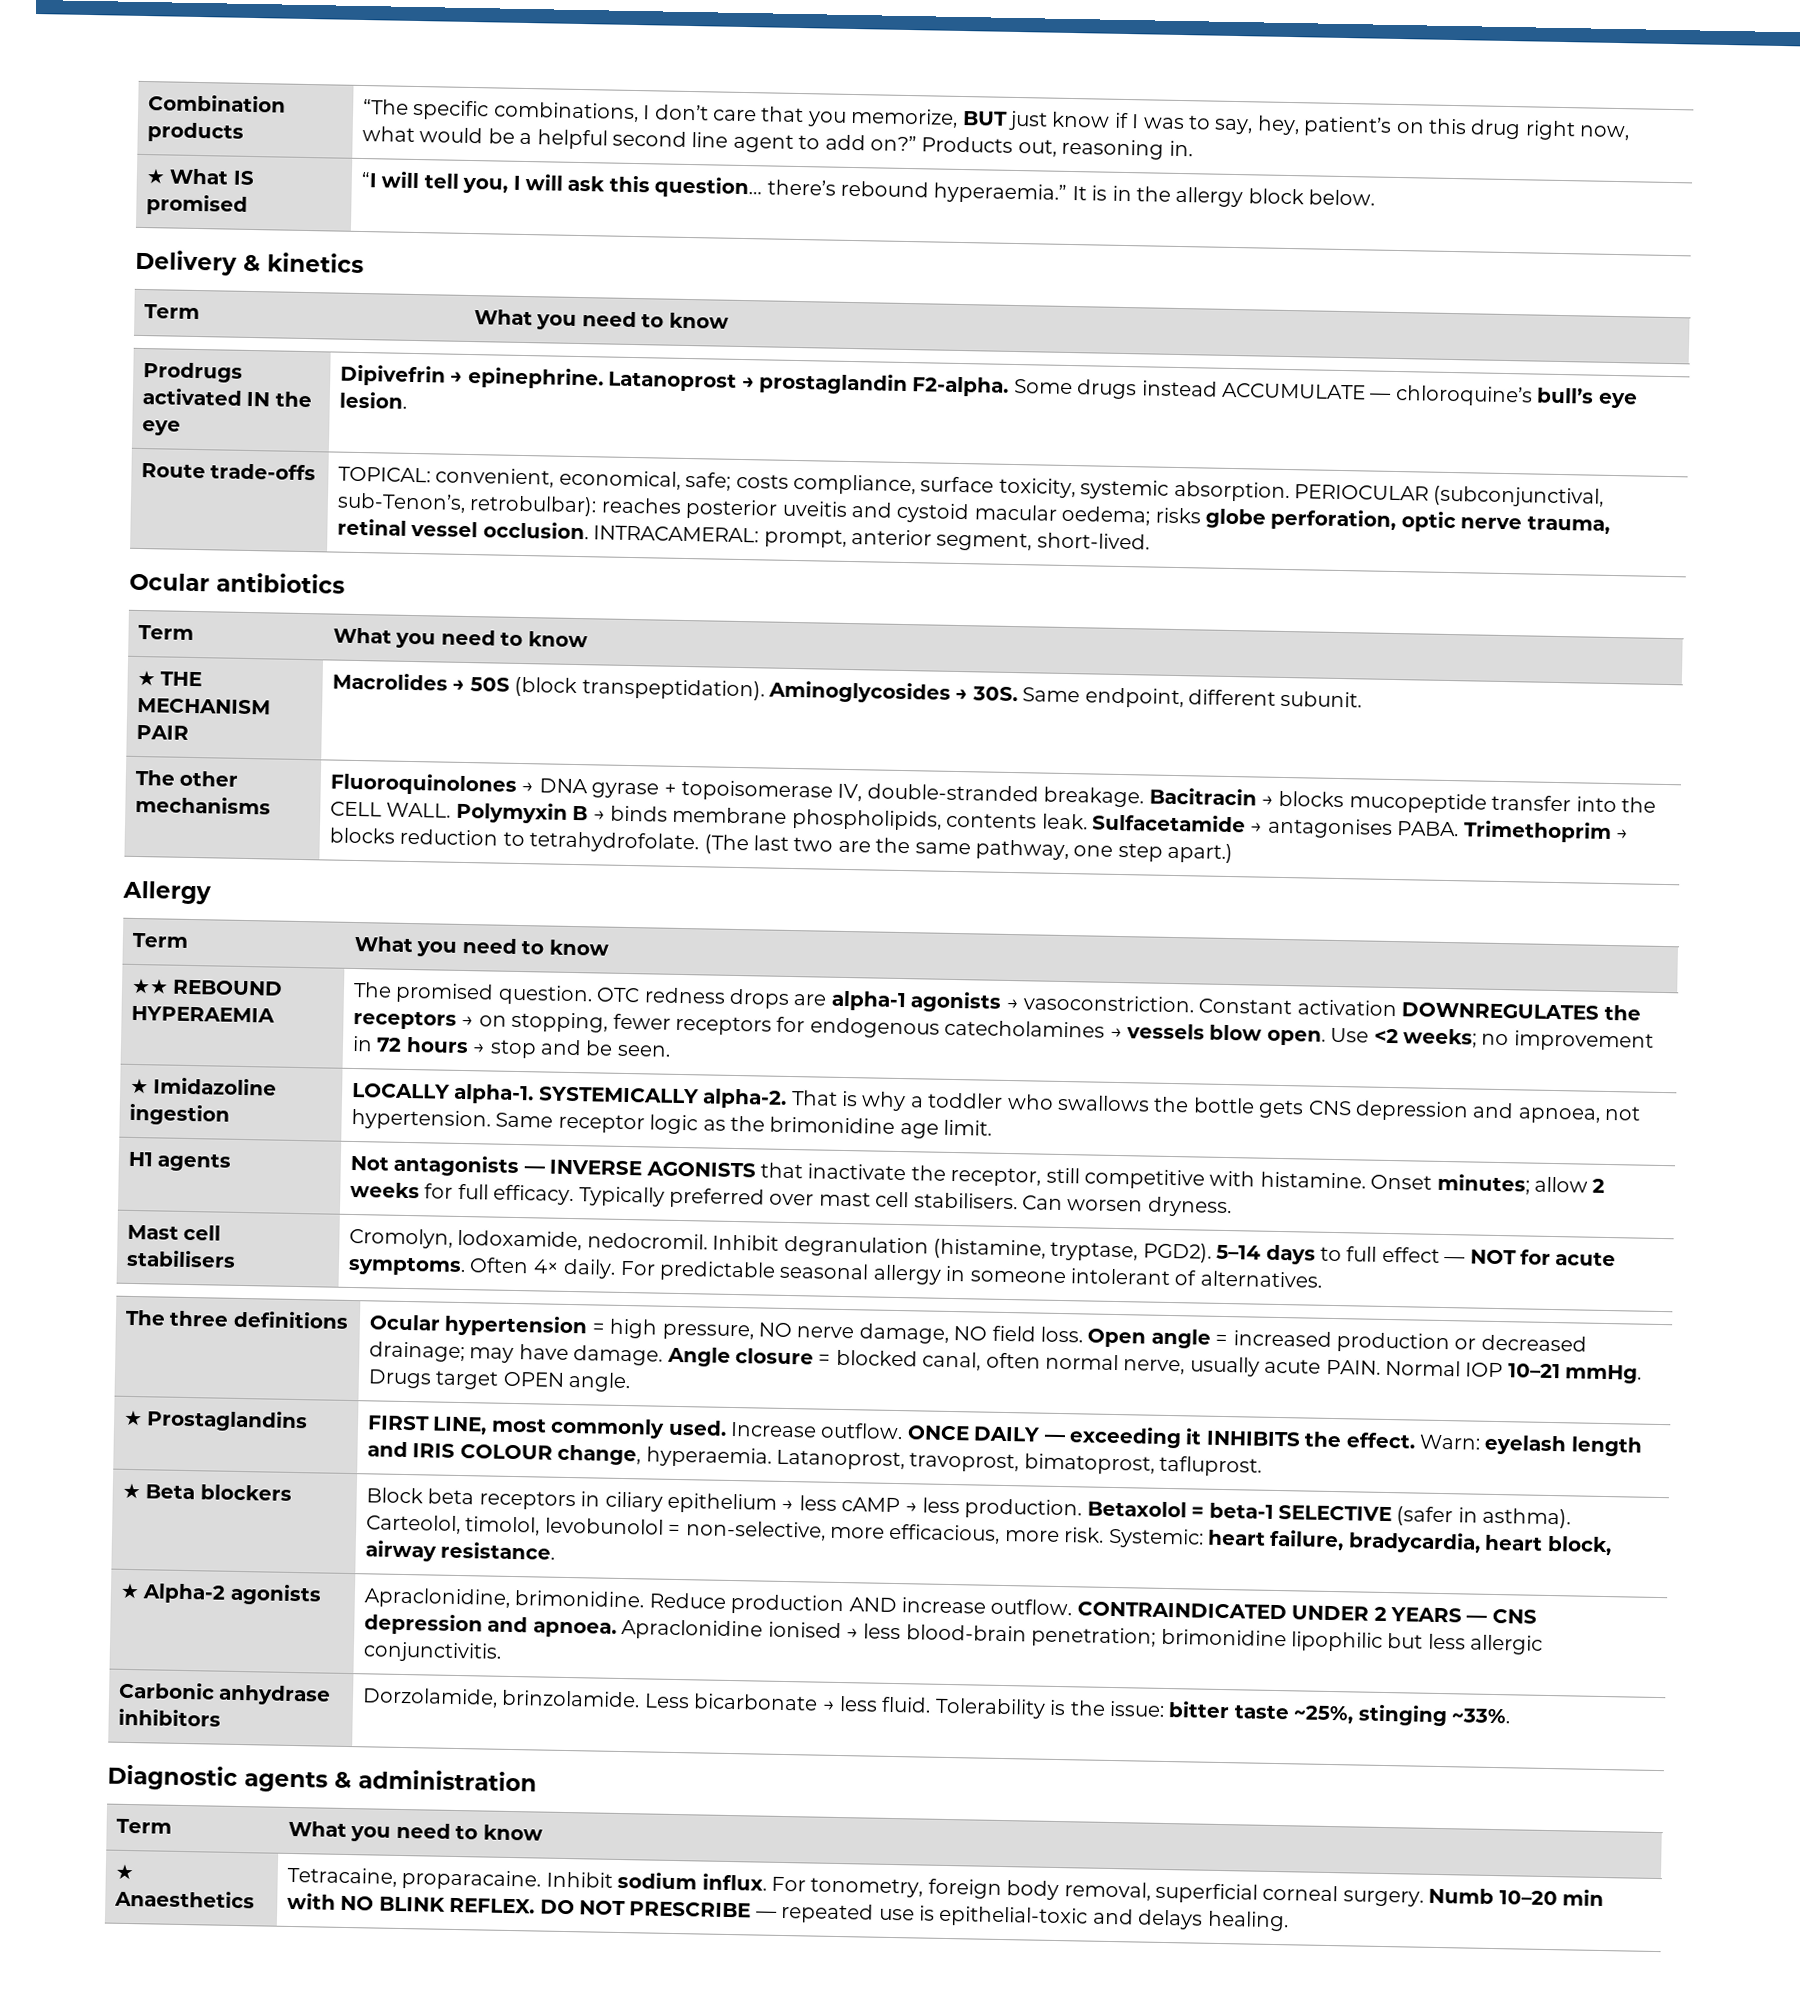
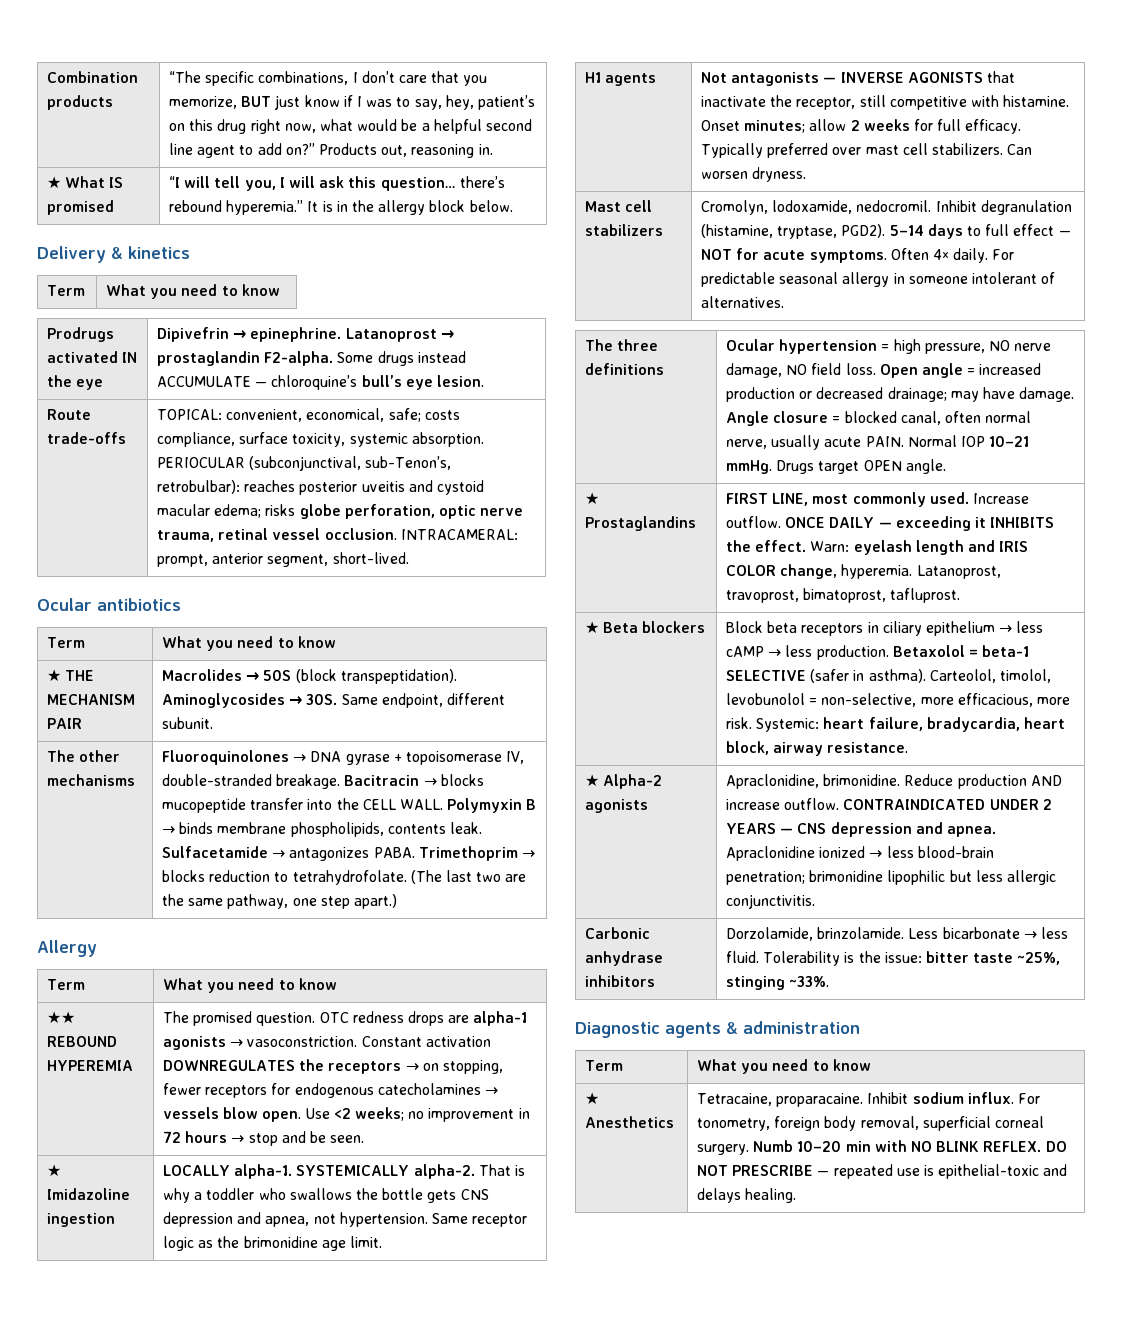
[933,182,1068,204] hyperaemia.” -> [226,200,304,215] hyperemia.”
[1061,505,1151,526] oedema; -> [214,504,262,518] edema;
[1266,817,1393,839] antagonises -> [289,847,370,861] antagonizes
[130,1005,275,1023] HYPERAEMIA -> [47,1060,134,1071] HYPEREMIA
[1517,1107,1601,1124] apnoea, -> [265,1216,310,1227] apnea,
[913,1192,1018,1210] stabilisers. -> [932,143,1004,155] stabilizers.
[125,1249,236,1268] stabilisers -> [585,224,664,236] stabilizers
[459,1444,772,1468] COLOUR change, hyperaemia. -> [726,564,913,579] COLOR change, hyperemia.
[532,1619,842,1641] apnoea. Apraclonidine ionised -> [947,826,997,837] [726,846,866,861] apnea. Apraclonidine ionized
[113,1889,255,1909] Anaesthetics -> [585,1116,675,1128] Anesthetics

